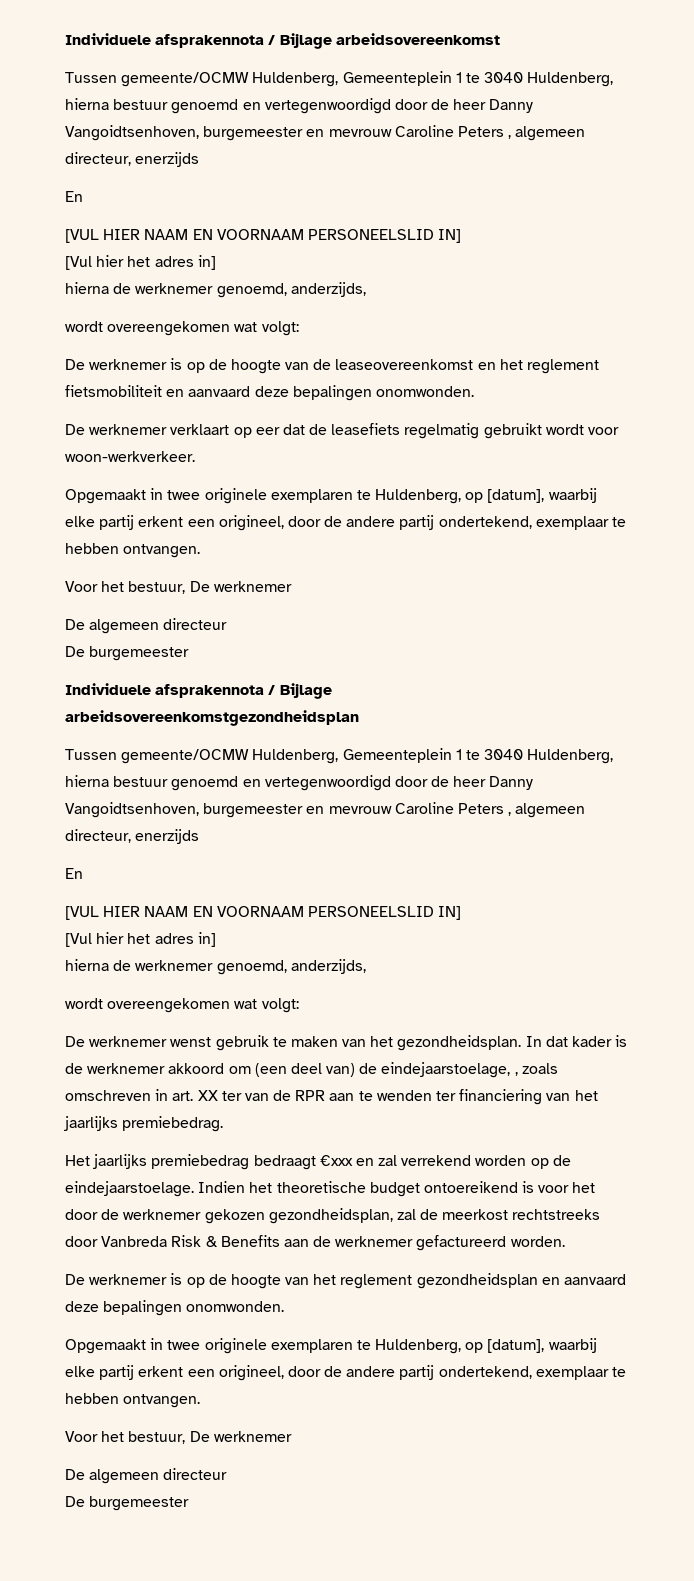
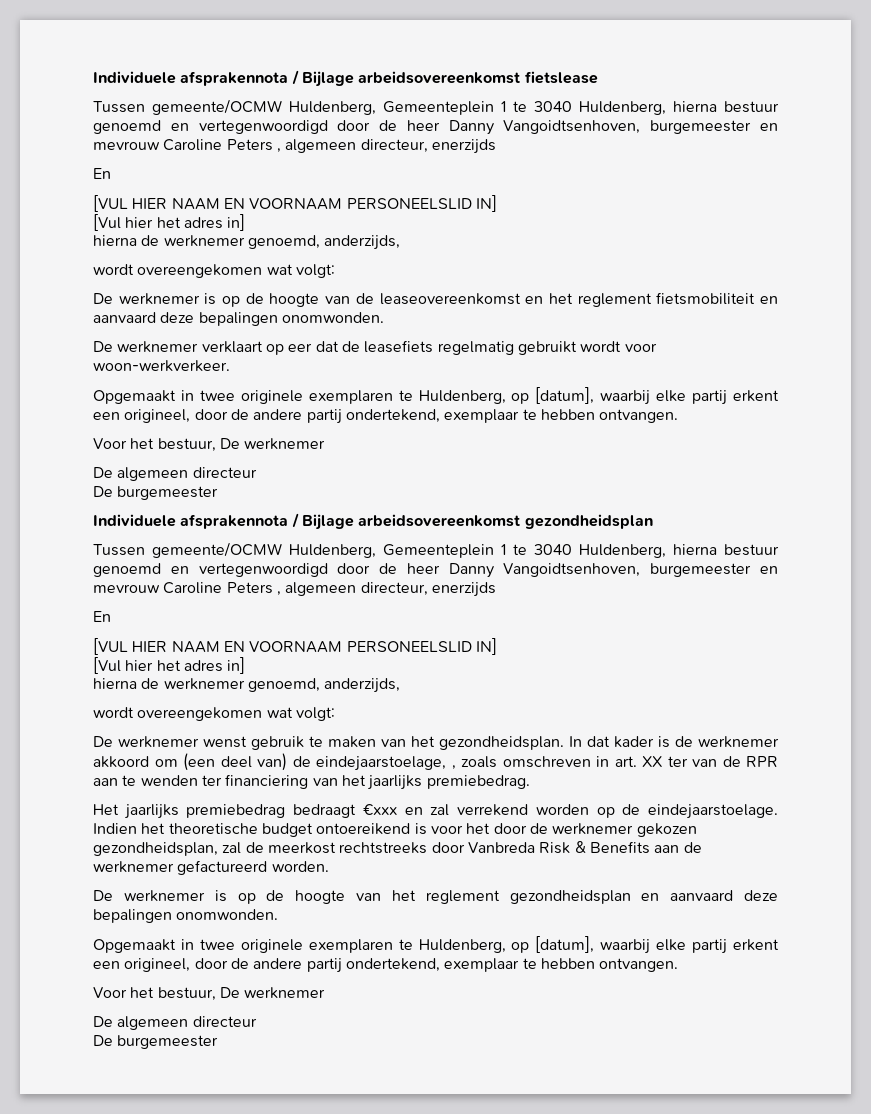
[65,33,500,49] Individuele afsprakennota / Bijlage arbeidsovereenkomst -> [93,70,598,87] Individuele afsprakennota / Bijlage arbeidsovereenkomst fietslease
[65,710,359,726] arbeidsovereenkomstgezondheidsplan -> [358,514,653,529] arbeidsovereenkomst gezondheidsplan

